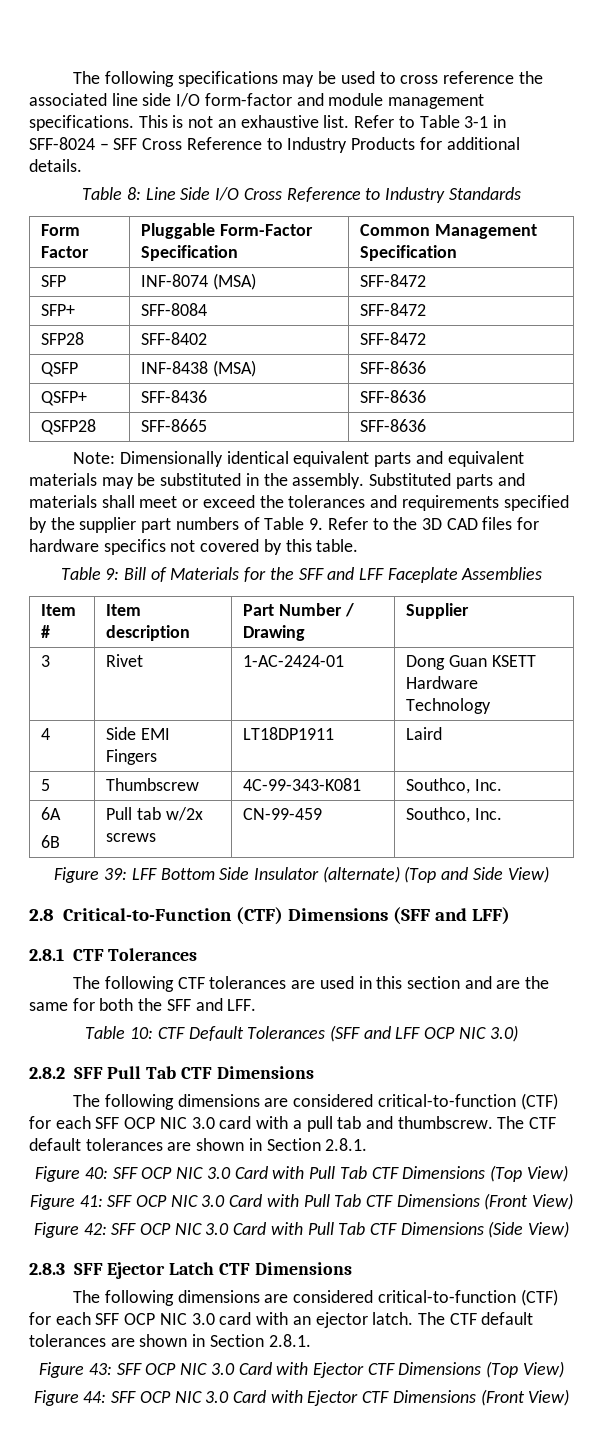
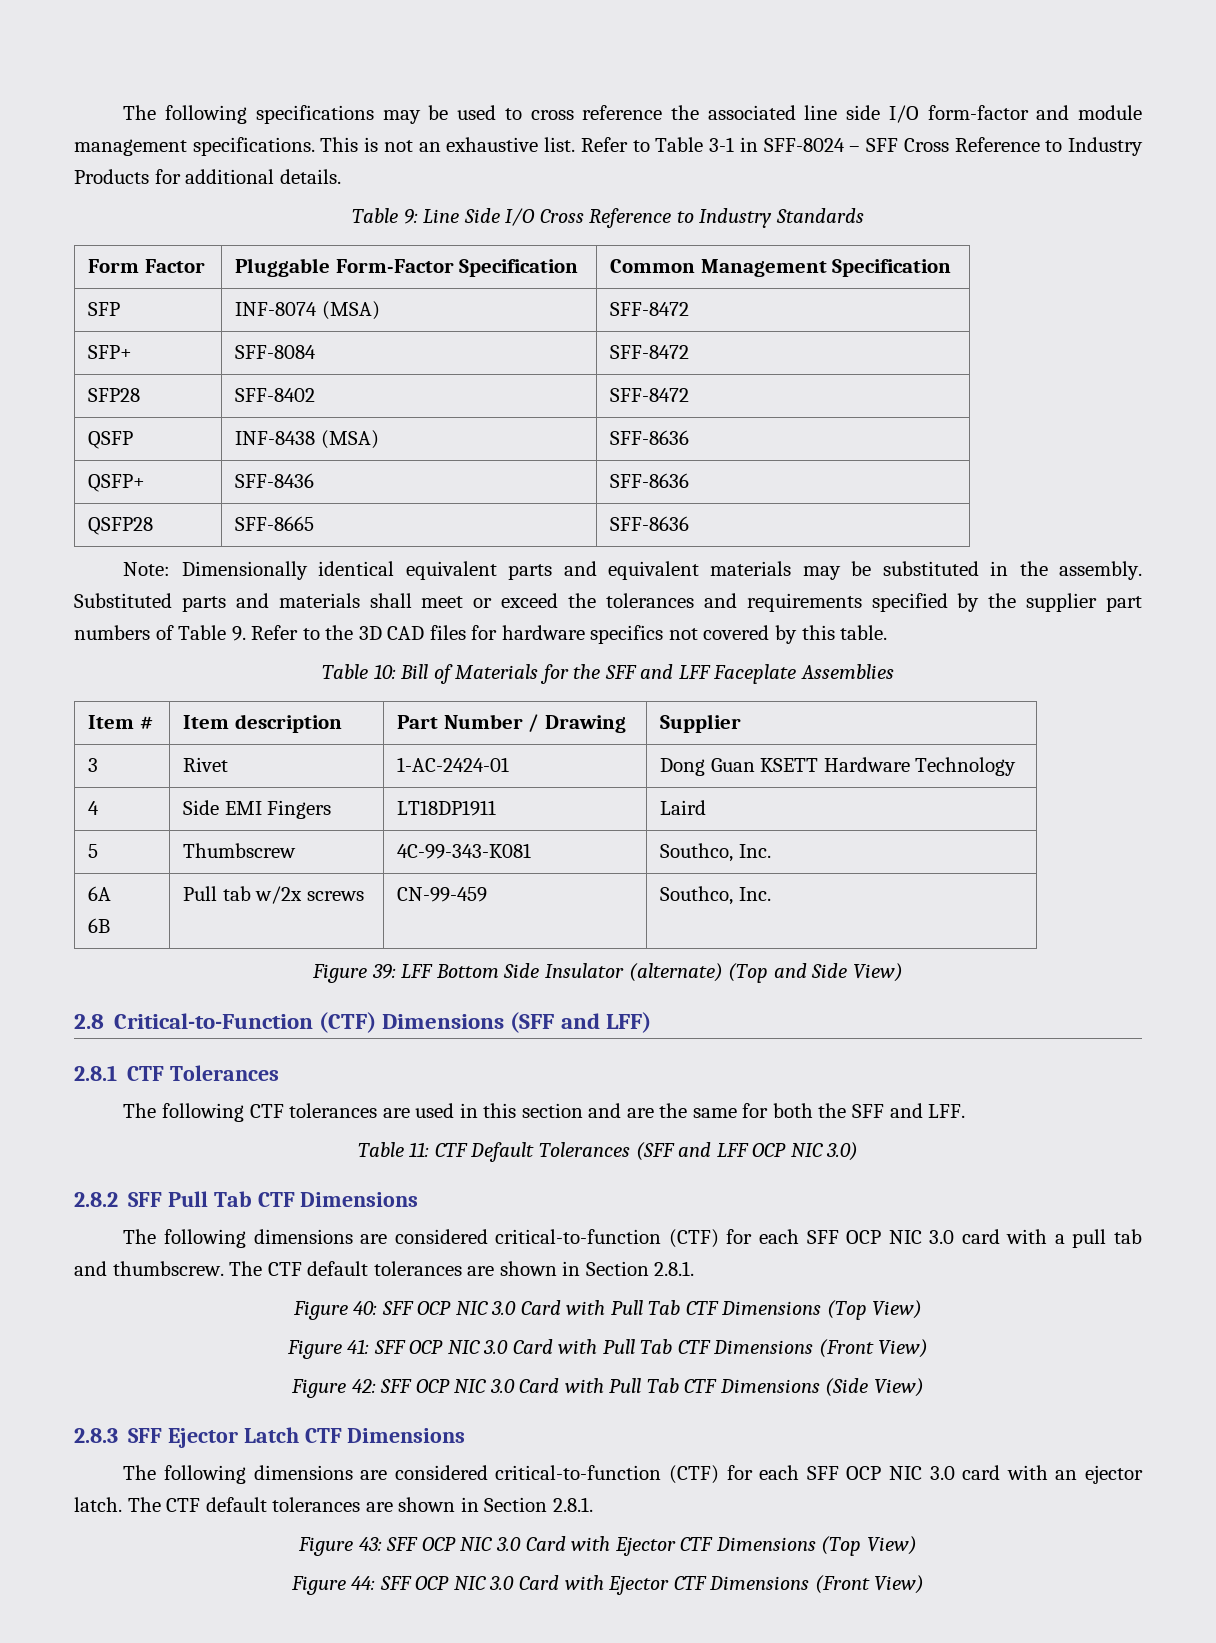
[126,187,141,200] 8: -> [403,209,418,224] 9:
[105,568,120,580] 9: -> [373,664,396,679] 10:
[130,1027,154,1039] 10: -> [409,1142,430,1157] 11:

